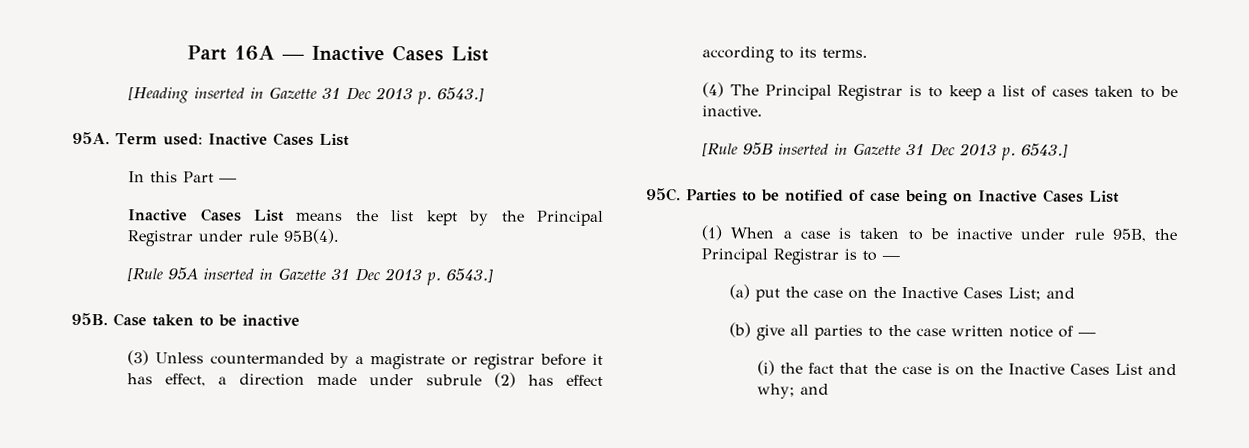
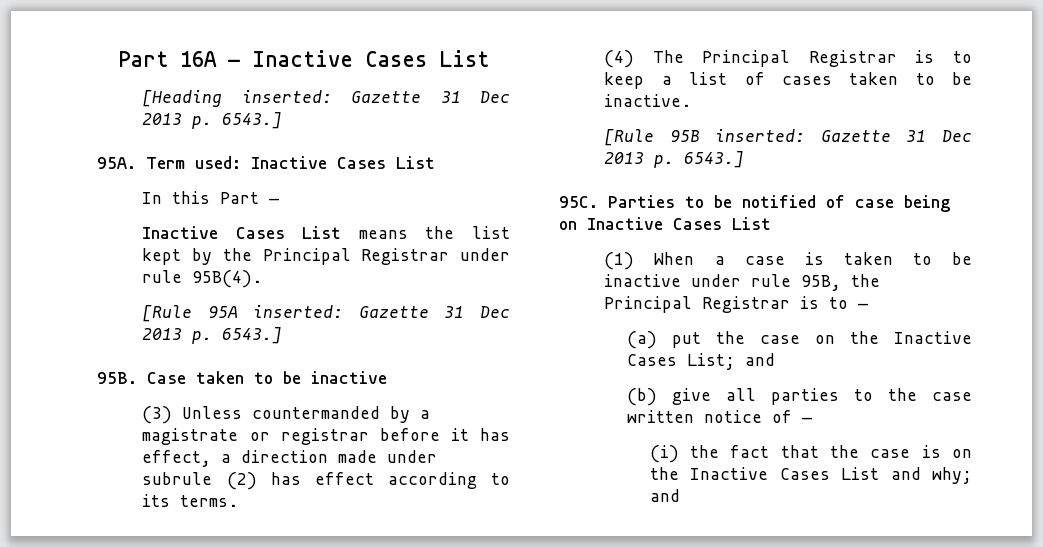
[194,87,265,99] inserted in -> [241,90,332,103] inserted:
[203,268,274,280] inserted in -> [253,305,344,318] inserted:
[778,143,849,155] inserted in -> [715,129,806,142] inserted:

